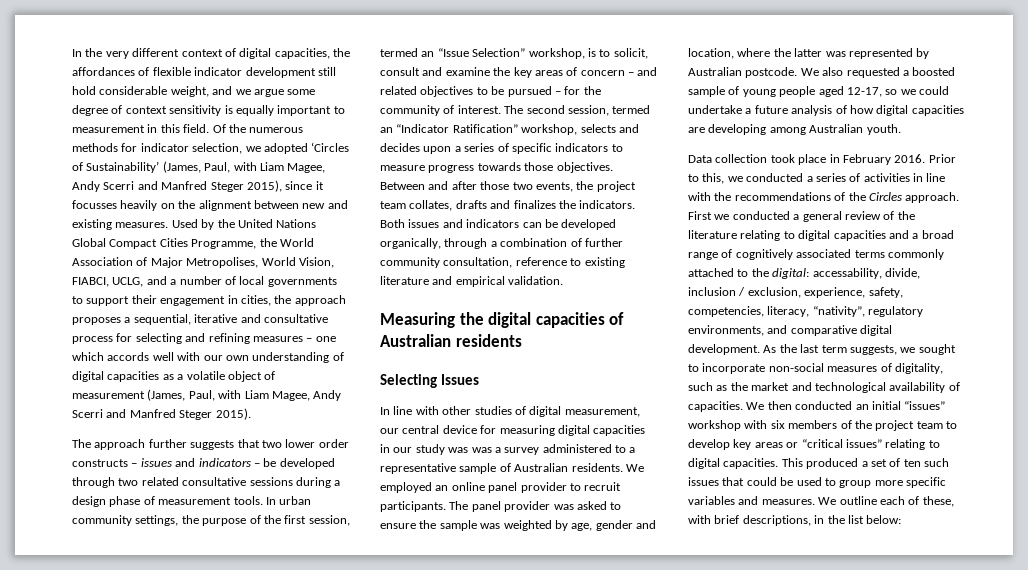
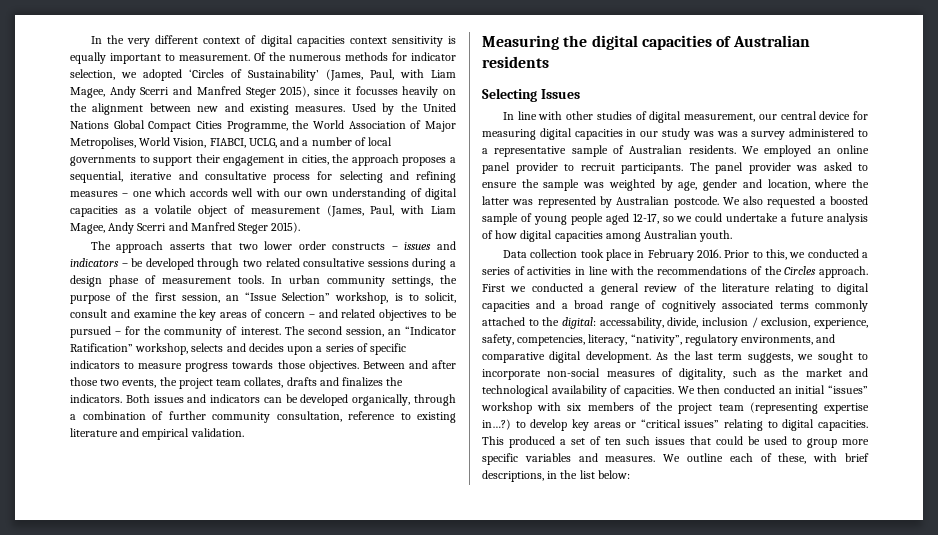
[274,48,350,59] [72,67,336,78] [72,86,316,97] [72,105,123,116] capacities, the affordances of flexible indicator development still hold considerable weight, and we argue some degree of -> [296,36,345,47] capacities
[72,124,210,133] measurement in this field. -> [179,54,250,61] measurement.
[148,439,235,450] further suggests -> [169,243,205,250] asserts
[380,48,418,57] termed -> (220, 298) none
[612,105,651,114] termed -> (384, 332) none
[688,124,767,135] are developing -> (603, 236) none
(943, 425) none -> [749,402,869,414] [482,419,511,430] (representing expertise in…?)

